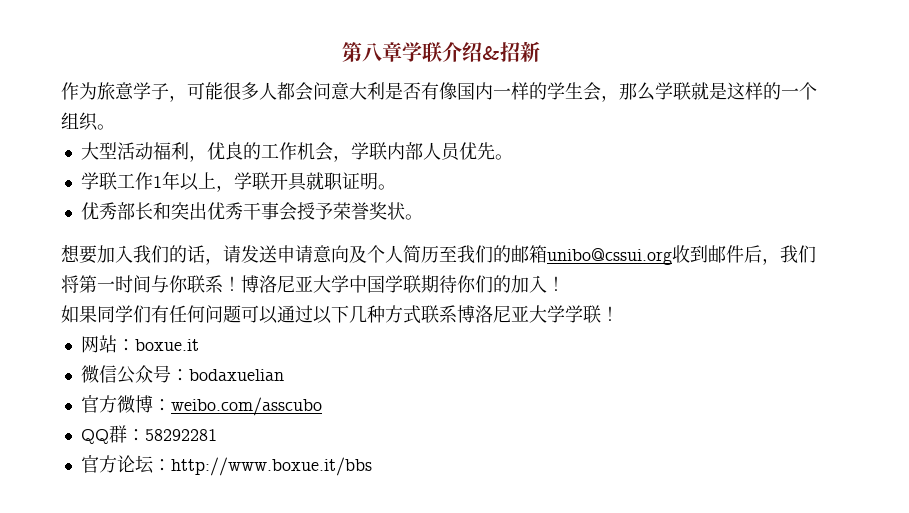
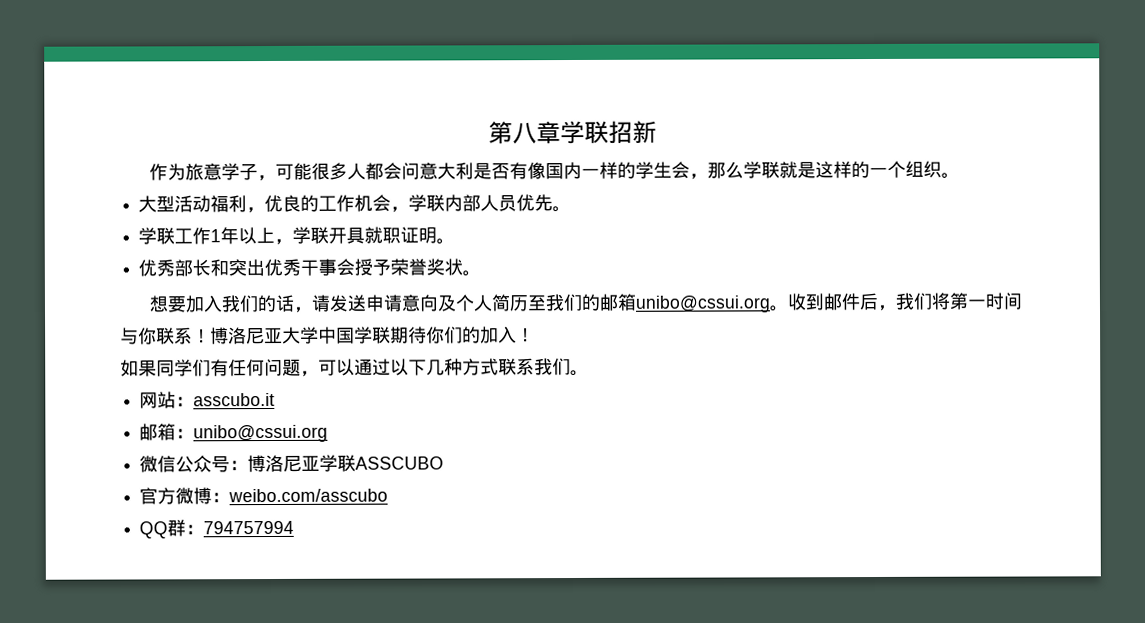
[442,42,500,62] 介绍& -> (609, 132) none
(672, 256) none -> [769,305,790,312] 。
(241, 314) none -> [300,370,319,377] ，
[457,305,619,323] [80,335,199,353] 博洛尼亚大学学联！ // 网站：boxue.it -> [534,358,589,377] [139,391,276,409] [139,423,329,443] 我们。 // 网站：asscubo.it // 邮箱：unibo@cssui.org
[188,369,284,381] bodaxuelian -> [247,454,445,473] 博洛尼亚学联ASSCUBO
[144,429,217,441] [80,455,372,476] 58292281 // 官方论坛：http://www.boxue.it/bbs -> [203,520,295,535] 794757994

